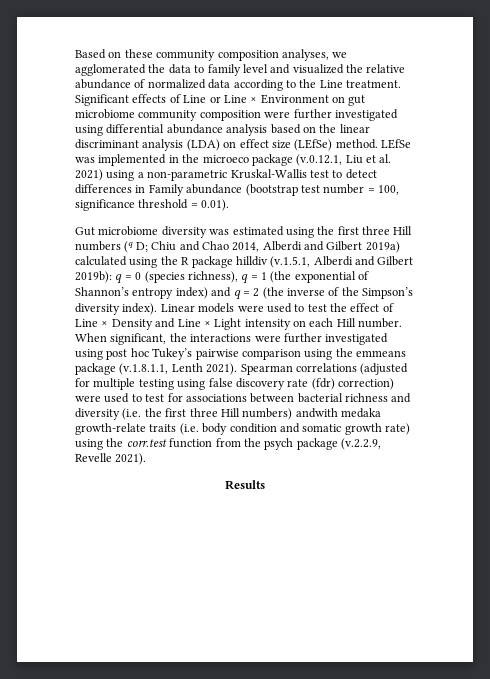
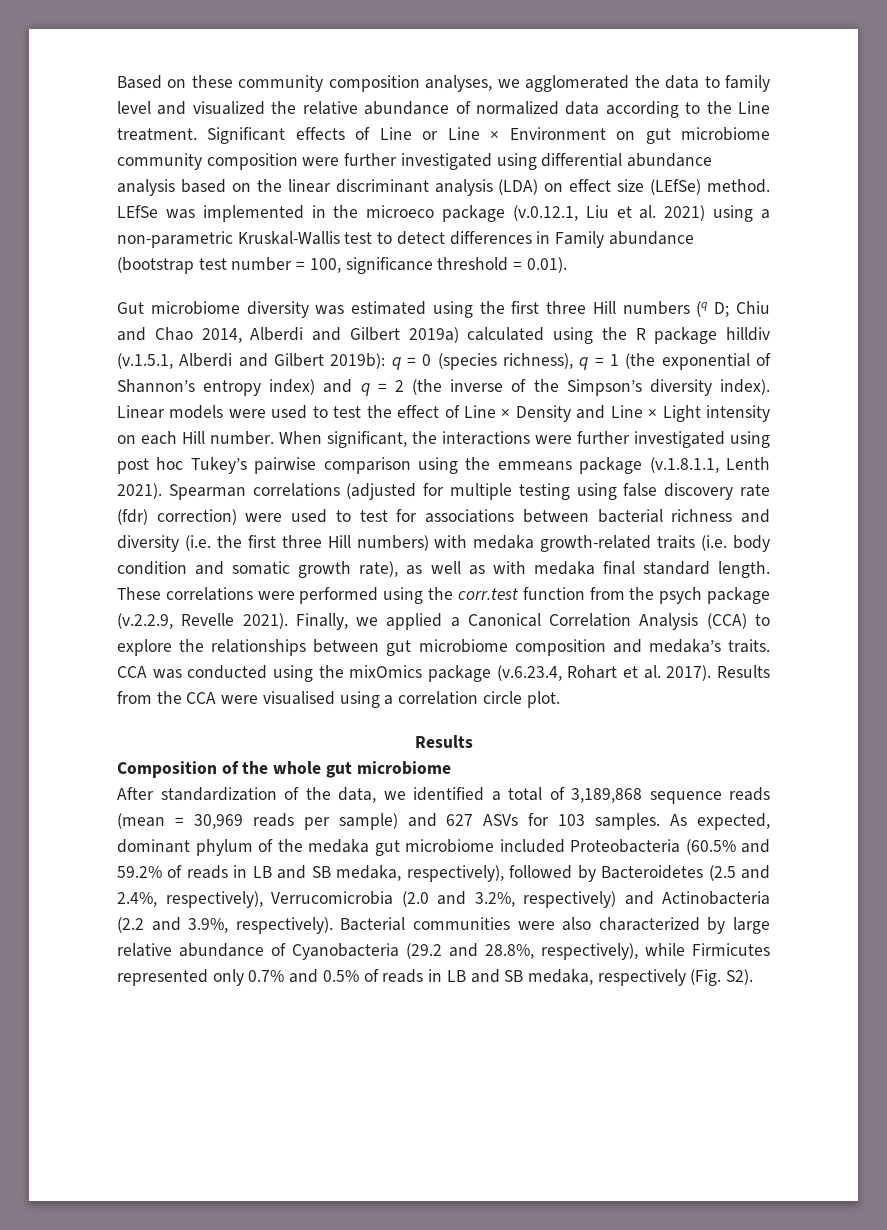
[295,408,381,418] [75,423,146,435] andwith medaka growth-relate -> [434,535,652,552] with medaka growth-related
[385,423,410,435] rate) -> [359,561,770,578] [117,587,379,604] rate), as well as with medaka final standard length. These correlations were performed
[225,480,265,490] // Results -> [295,613,770,630] [117,639,770,656] [117,665,770,682] [117,691,560,708] [414,735,473,748] [117,761,451,778] [117,787,770,804] [117,813,770,830] [117,839,770,856] [117,865,770,882] [117,891,770,908] [117,917,771,934] [117,943,770,960] [117,969,754,986] Finally, we applied a Canonical Correlation Analysis (CCA) to explore the relationships between gut microbiome composition and medaka’s traits. CCA was conducted using the mixOmics package (v.6.23.4, Rohart et al. 2017). Results from the CCA were visualised using a correlation circle plot. // Results // Composition of the whole gut microbiome // After standardization of the data, we identified a total of 3,189,868 sequence reads (mean = 30,969 reads per sample) and 627 ASVs for 103 samples. As expected, dominant phylum of the medaka gut microbiome included Proteobacteria (60.5% and 59.2% of reads in LB and SB medaka, respectively), followed by Bacteroidetes (2.5 and 2.4%, respectively), Verrucomicrobia (2.0 and 3.2%, respectively) and Actinobacteria (2.2 and 3.9%, respectively). Bacterial communities were also characterized by large relative abundance of Cyanobacteria (29.2 and 28.8%, respectively), while Firmicutes represented only 0.7% and 0.5% of reads in LB and SB medaka, respectively (Fig. S2).

